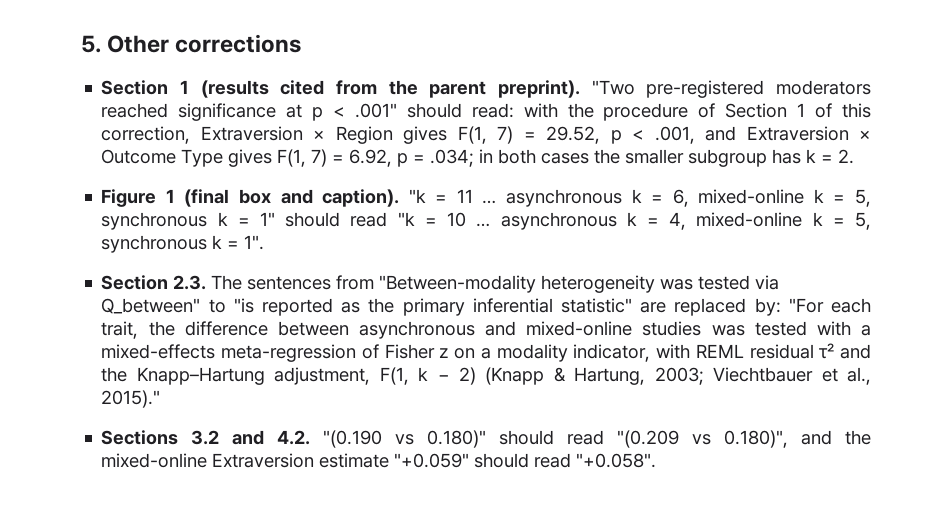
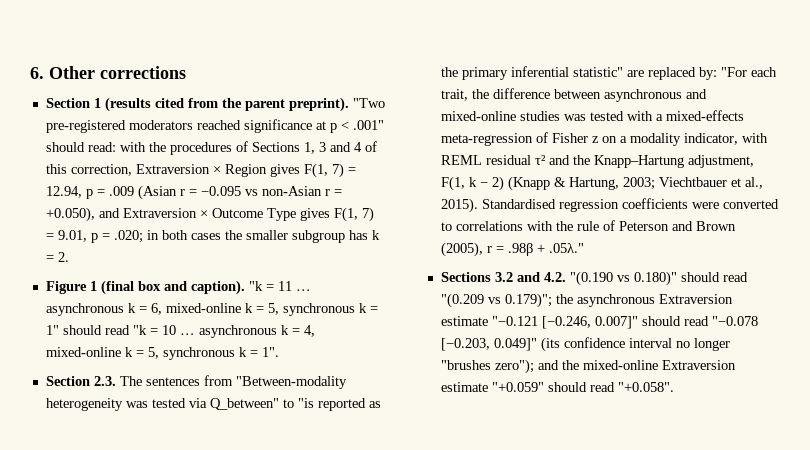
[81,35,101,53] 5. -> [30,67,44,79] 6.
[603,103,806,121] procedure of Section 1 -> [169,141,362,155] procedures of Sections 1, 3 and 4
[546,126,695,144] 29.52, p < .001, -> [45,185,342,200] [45,207,95,222] 12.94, p = .009 (Asian r = −0.095 vs non-Asian r = +0.050),
[349,149,475,167] 6.92, p = .034; -> [57,230,143,243] 9.01, p = .020;
[101,390,161,408] 2015)." -> [440,198,779,213] [440,220,736,231] [440,242,584,257] 2015). Standardised regression coefficients were converted to correlations with the rule of Peterson and Brown (2005), r = .98β + .05λ."
[724,430,789,448] 0.180)", -> [504,293,733,308] [440,316,758,329] [440,337,730,352] [440,359,534,374] 0.179)"; the asynchronous Extraversion estimate "−0.121 [−0.246, 0.007]" should read "−0.078 [−0.203, 0.049]" (its confidence interval no longer "brushes zero");

